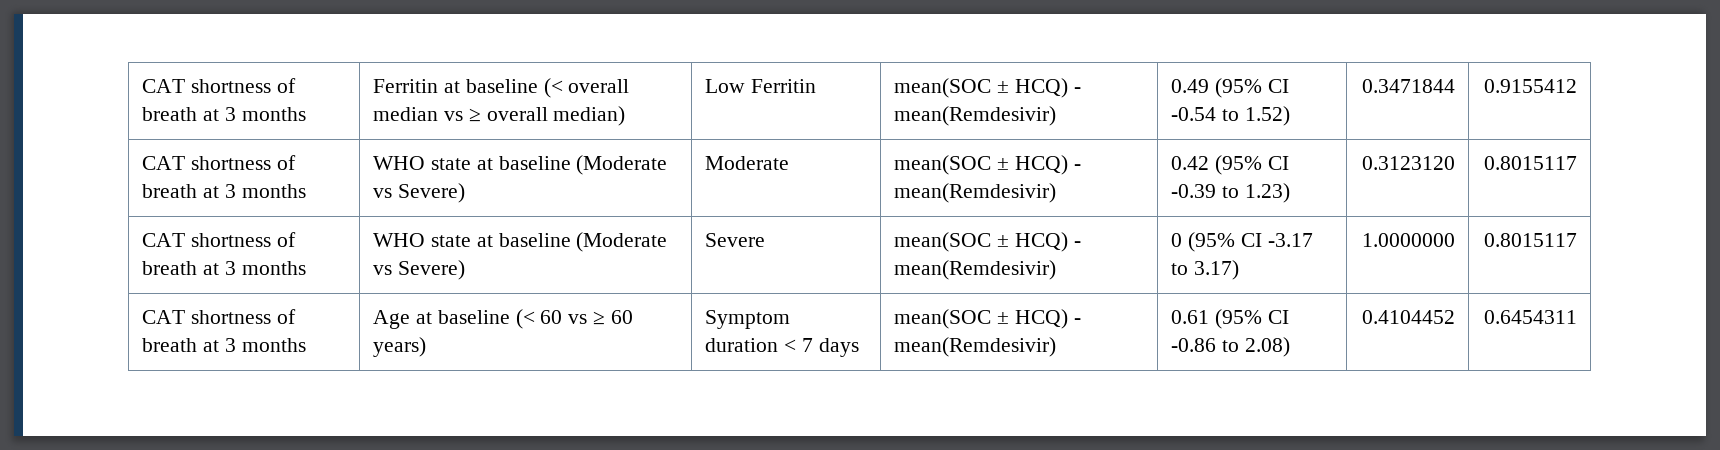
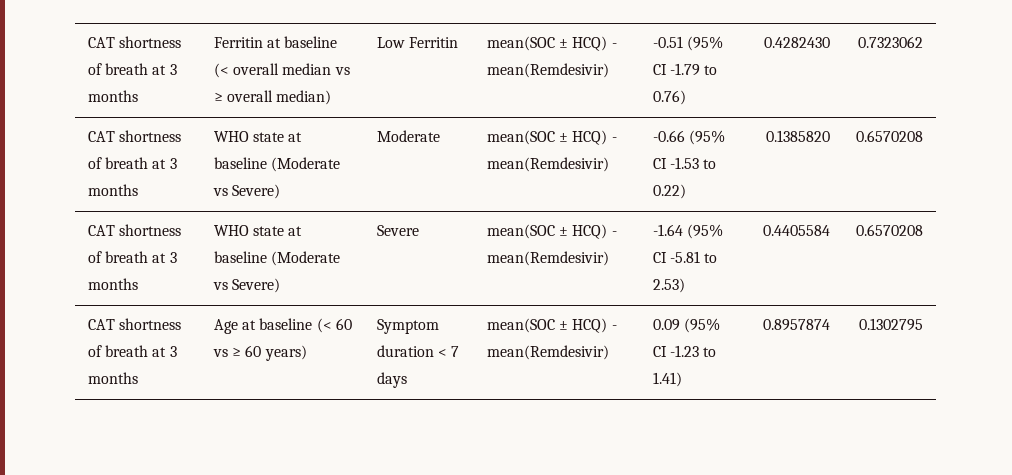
[1171,78,1289,98] [1171,106,1290,126] [1361,79,1455,93] [1483,79,1577,93] 0.49 (95% CI -0.54 to 1.52) | 0.3471844 | 0.9155412 -> [652,36,724,51] [652,63,718,76] [652,90,686,105] [764,37,831,48] [858,36,924,48] -0.51 (95% CI -1.79 to 0.76) | 0.4282430 | 0.7323062
[1171,155,1289,175] [1171,183,1290,203] [1361,156,1455,170] [1483,156,1577,170] 0.42 (95% CI -0.39 to 1.23) | 0.3123120 | 0.8015117 -> [652,130,726,145] [652,157,717,169] [652,184,686,199] [766,130,831,142] [856,130,924,142] -0.66 (95% CI -1.53 to 0.22) | 0.1385820 | 0.6570208
[1171,232,1313,252] [1171,260,1239,280] [1361,233,1455,247] [1483,233,1577,247] 0 (95% CI -3.17 to 3.17) | 1.0000000 | 0.8015117 -> [652,224,724,239] [652,251,718,263] [652,278,685,293] [763,225,831,236] [856,224,924,236] -1.64 (95% CI -5.81 to 2.53) | 0.4405584 | 0.6570208
[1171,309,1289,329] [1171,337,1290,357] [1361,310,1455,324] [1483,310,1577,324] 0.61 (95% CI -0.86 to 2.08) | 0.4104452 | 0.6454311 -> [652,318,721,333] [652,345,717,357] [652,372,682,387] [763,319,831,331] [859,318,924,331] 0.09 (95% CI -1.23 to 1.41) | 0.8957874 | 0.1302795

